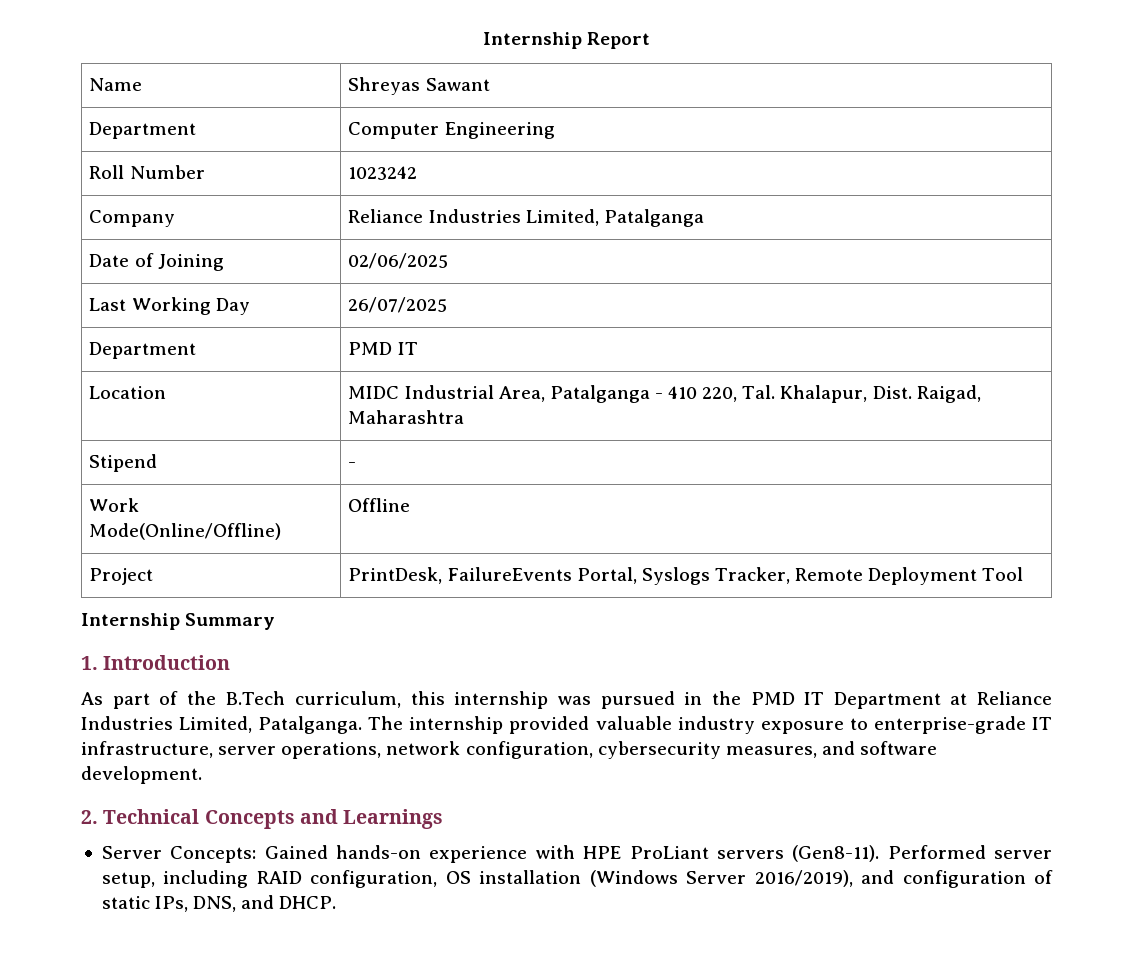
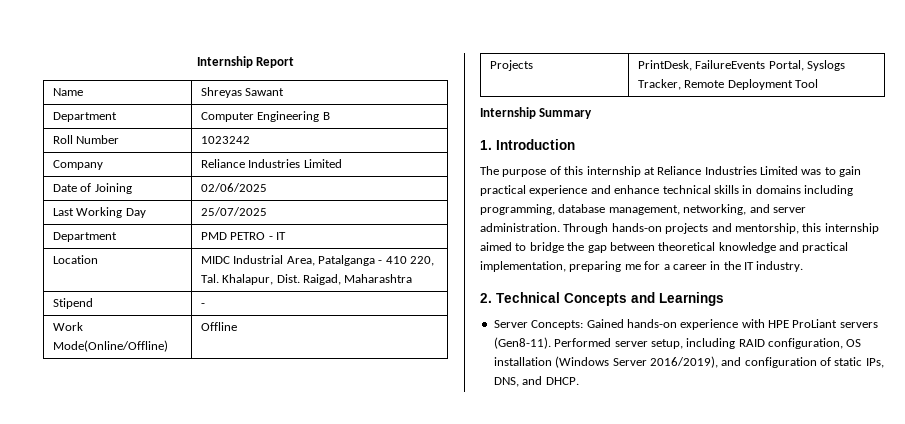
(555, 130) none -> [322,112,330,120] B
[525,209,704,227] Limited, Patalganga -> [303,159,342,168] Limited
[348,297,448,313] 26/07/2025 -> [200,207,267,216] 25/07/2025
(393, 348) none -> [230,232,273,240] PETRO -
[89,568,154,585] Project -> [489,60,533,71] Projects
[81,691,1052,709] [81,716,1053,734] [81,741,938,759] [81,766,202,784] As part of the B.Tech curriculum, this internship was pursued in the PMD IT Department at Reliance Industries Limited, Patalganga. The internship provided valuable industry exposure to enterprise-grade IT infrastructure, server operations, network configuration, cybersecurity measures, and software development. -> [480,166,862,177] [480,185,853,196] [480,204,806,215] [480,223,879,234] [480,242,849,253] [480,261,804,272] The purpose of this internship at Reliance Industries Limited was to gain practical experience and enhance technical skills in domains including programming, database management, networking, and server administration. Through hands-on projects and mentorship, this internship aimed to bridge the gap between theoretical knowledge and practical implementation, preparing me for a career in the IT industry.

